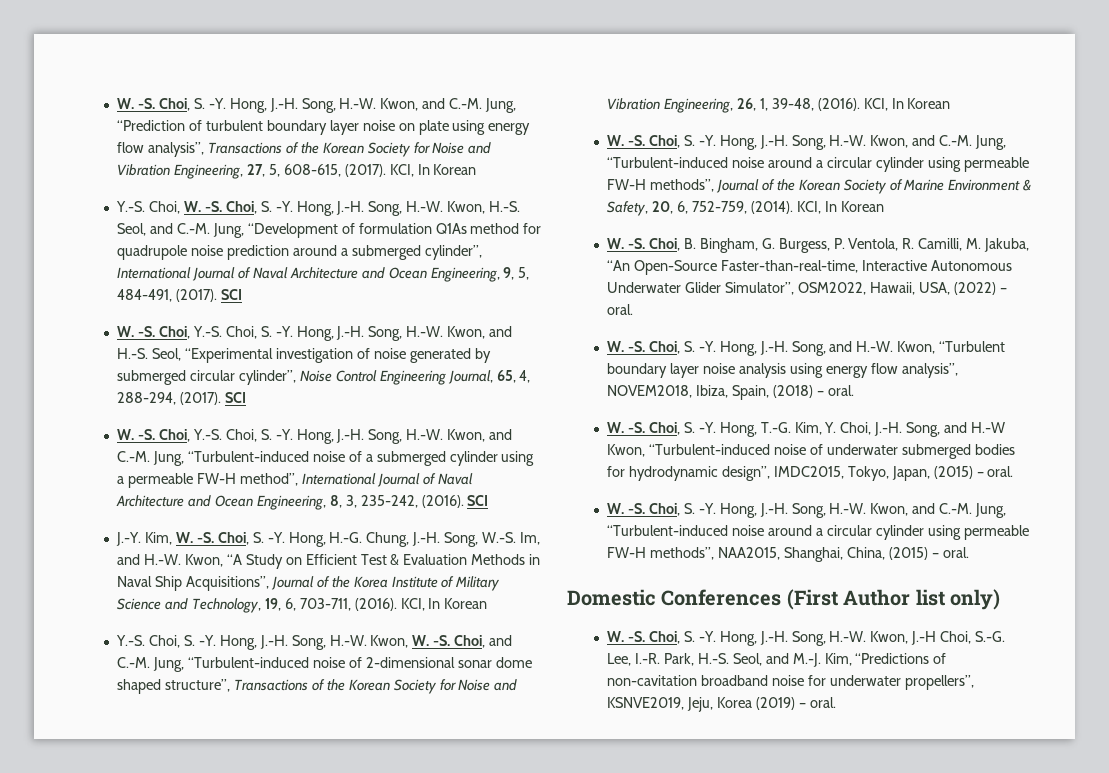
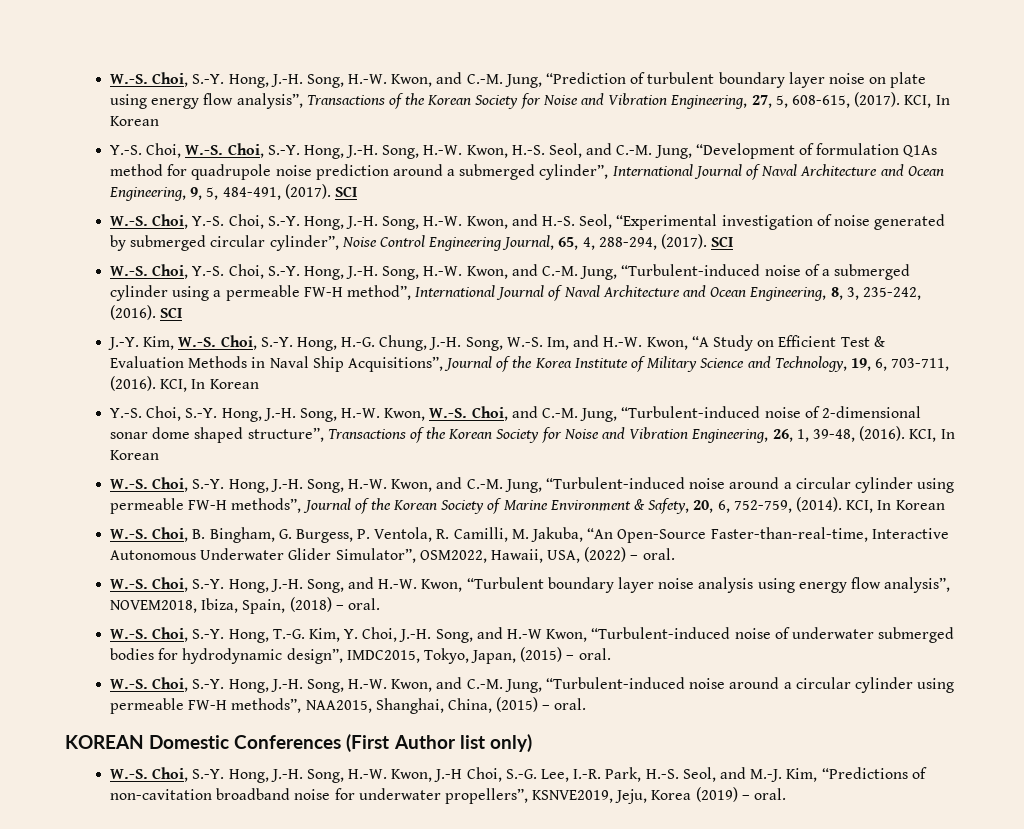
[117,98,226,111] W. -S. Choi, S. -Y. -> [109,72,225,87] W.-S. Choi, S.-Y.
[183,201,293,214] W. -S. Choi, S. -Y. -> [185,143,300,158] W.-S. Choi, S.-Y.
[117,326,293,339] W. -S. Choi, Y.-S. Choi, S. -Y. -> [109,214,300,229] W.-S. Choi, Y.-S. Choi, S.-Y.
[117,429,293,442] W. -S. Choi, Y.-S. Choi, S. -Y. -> [109,264,300,279] W.-S. Choi, Y.-S. Choi, S.-Y.
[175,532,285,545] W. -S. Choi, S. -Y. -> [178,335,293,350] W.-S. Choi, S.-Y.
[183,635,451,650] S. -Y. Hong, J.-H. Song, H.-W. Kwon, W. -S. -> [185,408,468,422] S.-Y. Hong, J.-H. Song, H.-W. Kwon, W.-S.
[607,135,716,148] W. -S. Choi, S. -Y. -> [109,477,225,492] W.-S. Choi, S.-Y.
[607,238,646,249] W. -S. -> [109,529,148,539] W.-S.
[607,341,716,354] W. -S. Choi, S. -Y. -> [109,577,225,592] W.-S. Choi, S.-Y.
[607,422,716,435] W. -S. Choi, S. -Y. -> [109,627,225,642] W.-S. Choi, S.-Y.
[607,503,716,516] W. -S. Choi, S. -Y. -> [109,677,225,692] W.-S. Choi, S.-Y.
(969, 552) none -> [65,735,144,749] KOREAN
[607,631,716,644] W. -S. Choi, S. -Y. -> [109,767,225,782] W.-S. Choi, S.-Y.

